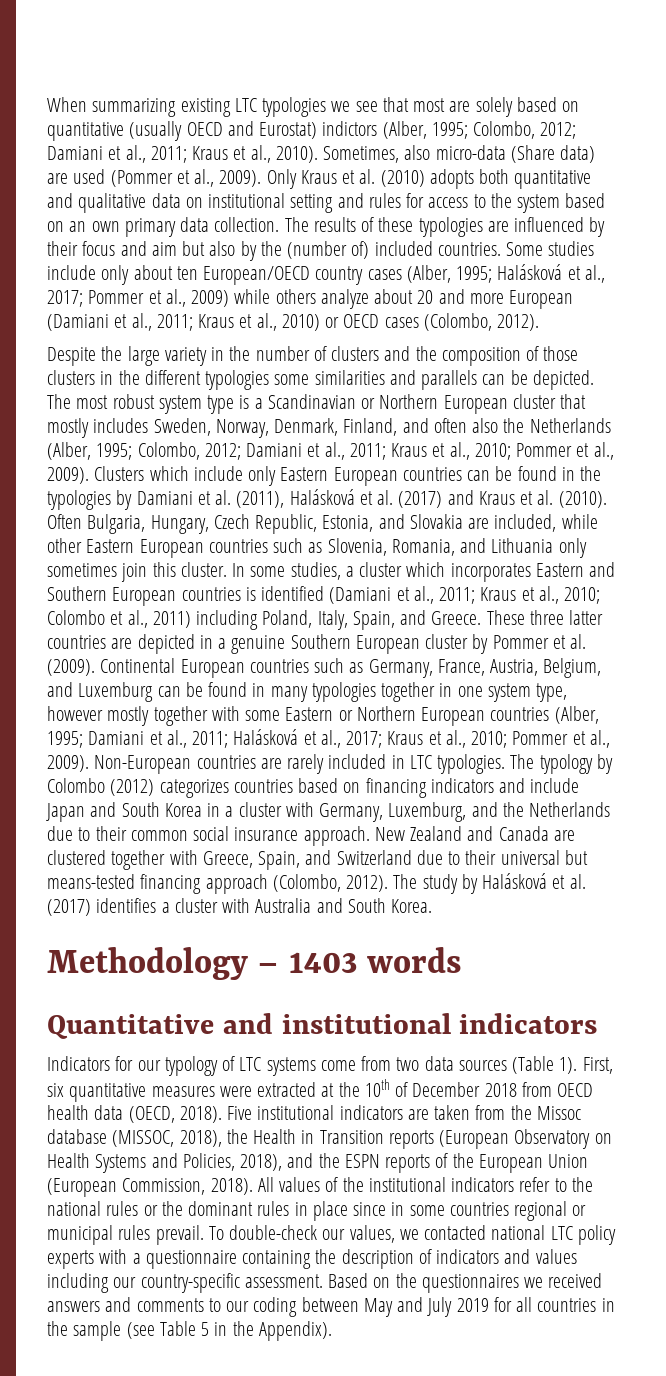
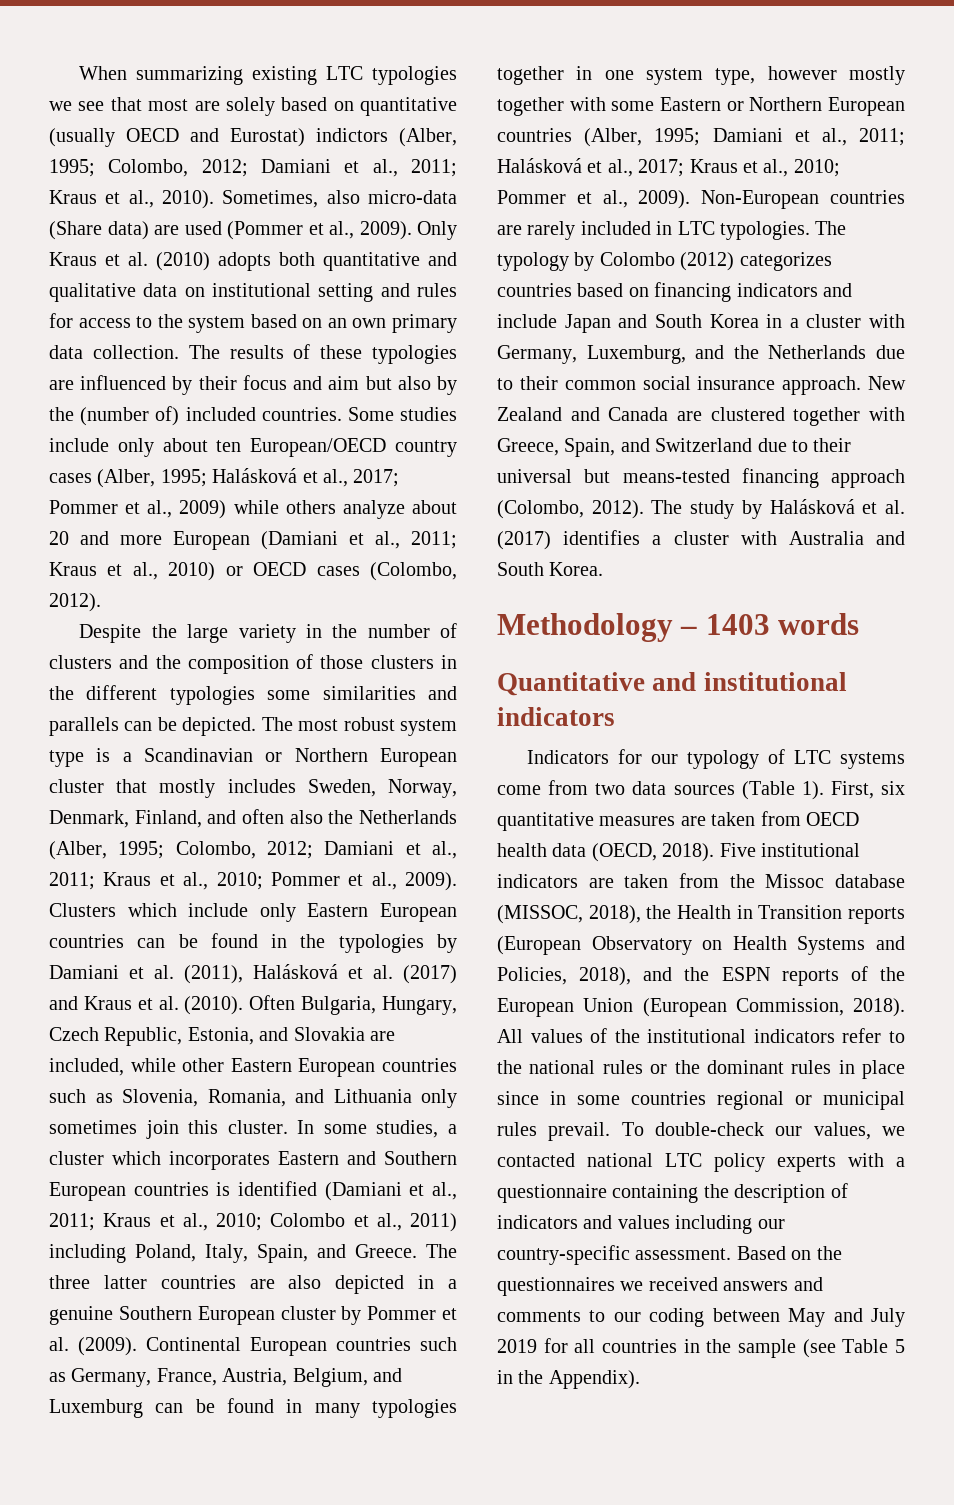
[486,610,525,625] These -> [426,1244,457,1258] The
(133, 643) none -> [288,1275,322,1289] also
[219,1079,517,1097] were extracted at the 10th of December 2018 -> [680,812,756,826] are taken

